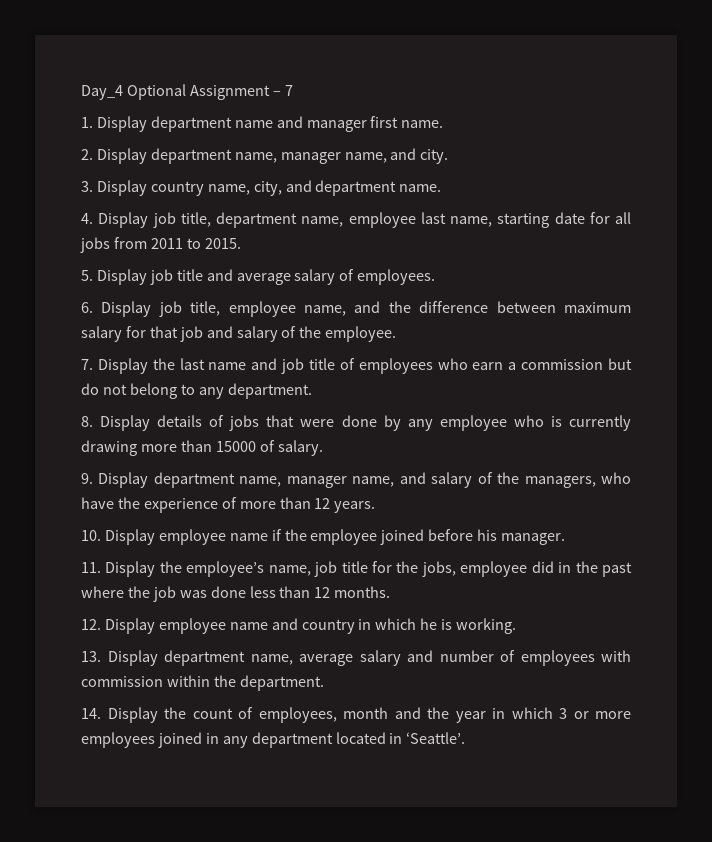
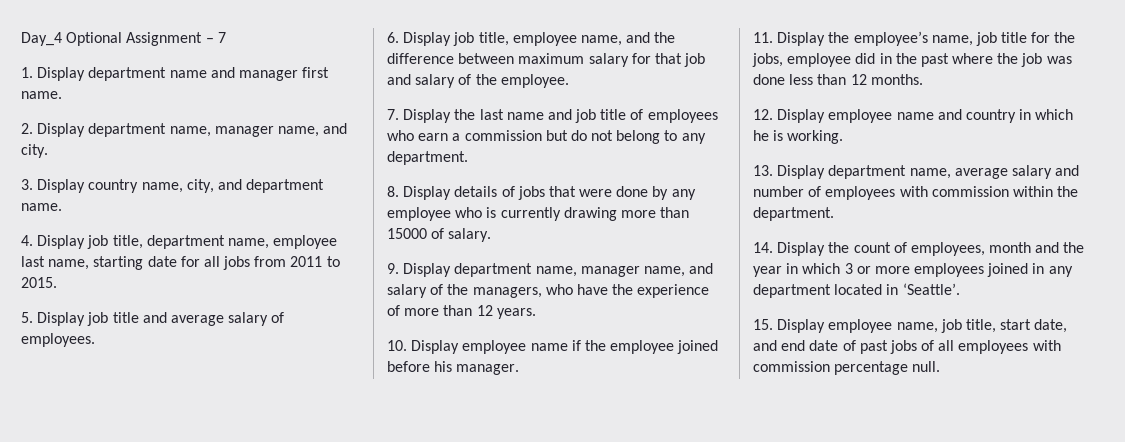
(466, 738) none -> [753,319,1068,333] [753,340,1061,354] [753,361,941,375] // 15. Display employee name, job title, start date, and end date of past jobs of all employees with commission percentage null.

